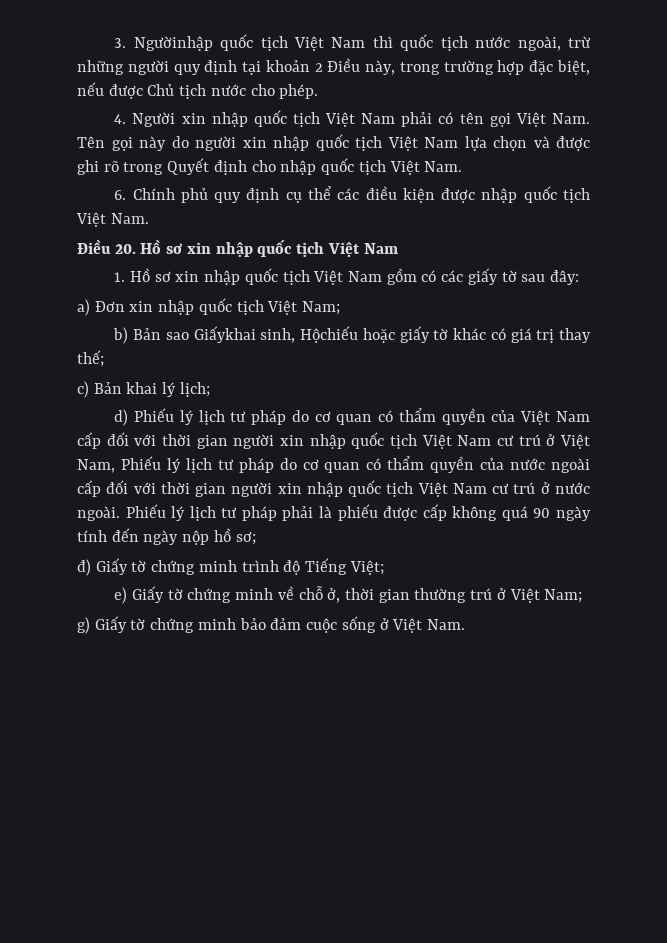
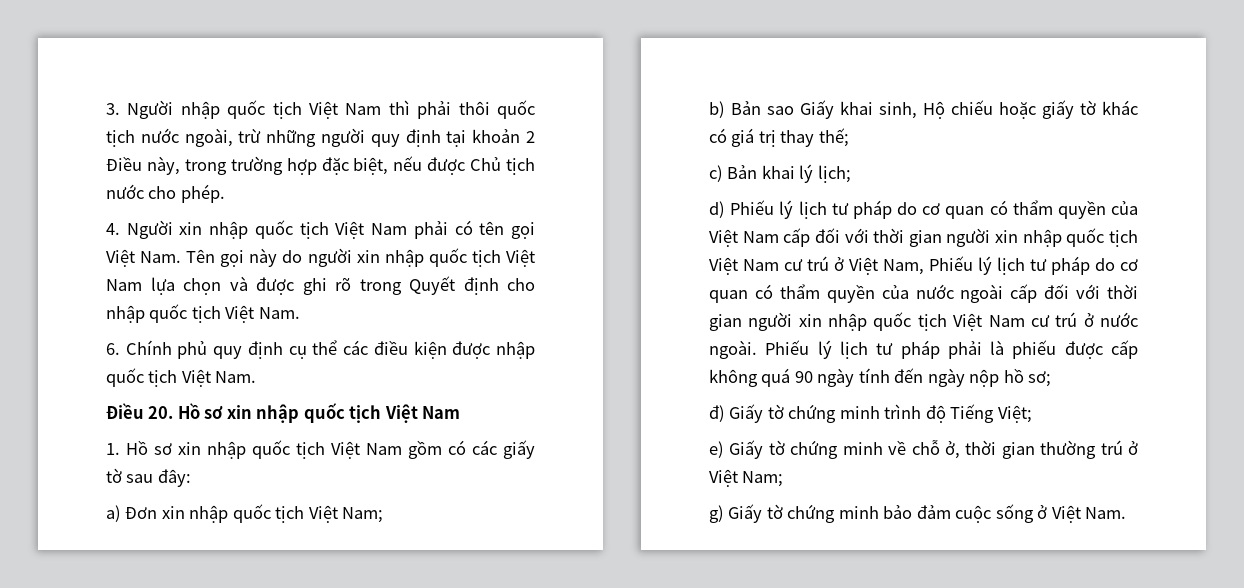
[133,36,213,51] Ngườinhập -> [127,100,220,119] Người nhập
(393, 42) none -> [417,101,490,119] phải thôi
[193,326,358,343] Giấykhai sinh, Hộchiếu -> [800,100,993,119] Giấy khai sinh, Hộ chiếu

